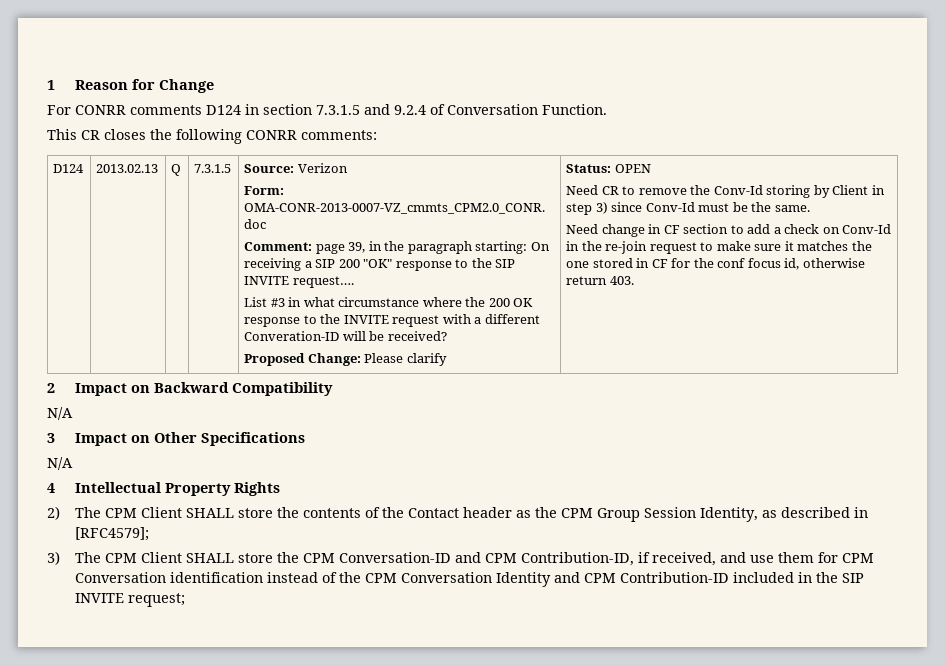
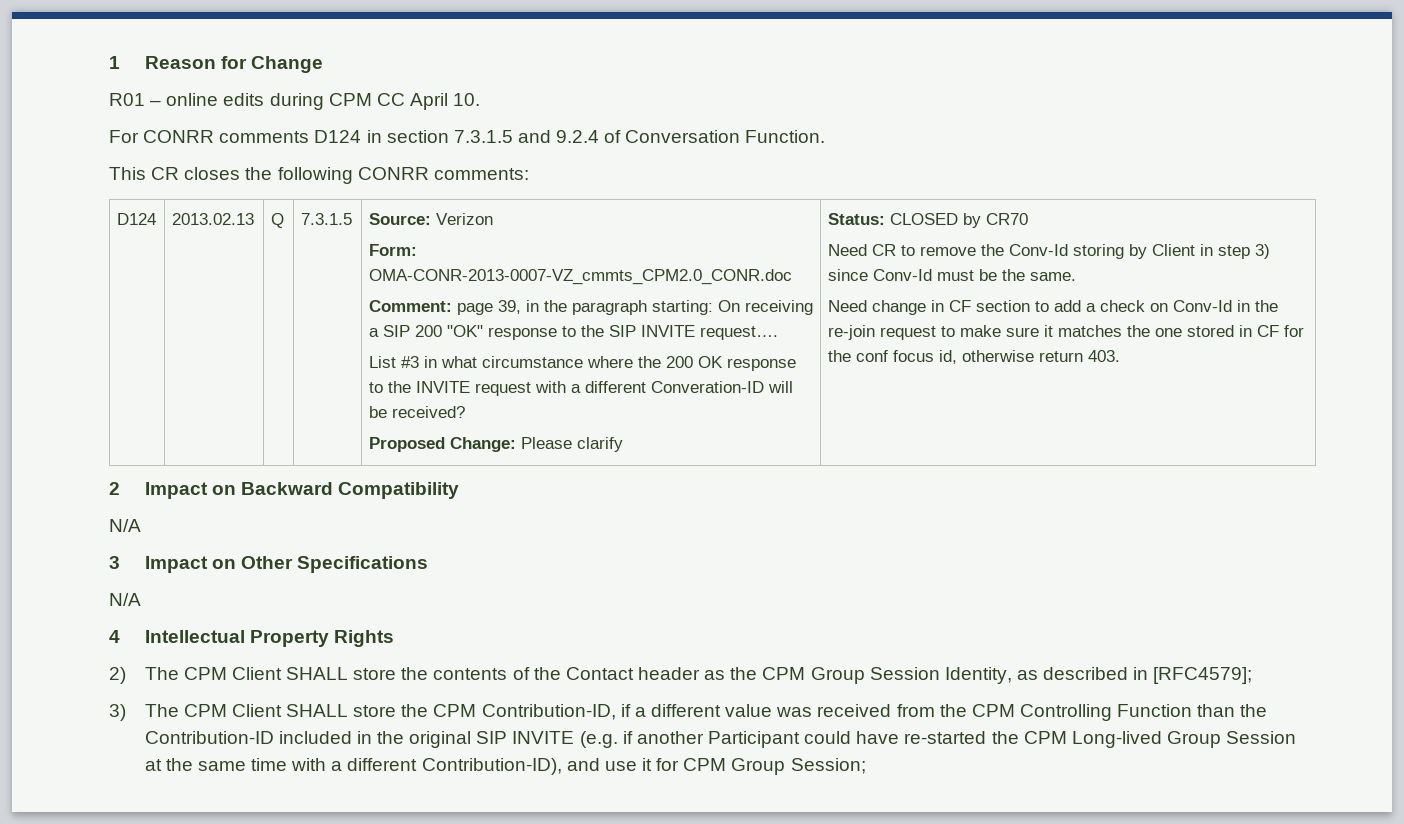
(215, 86) none -> [109,93,481,110] // R01 – online edits during CPM CC April 10.
[614,164,651,173] OPEN -> [889,213,1028,228] CLOSED by CR70
[339,552,875,566] [75,572,617,587] Conversation-ID and CPM Contribution-ID, if received, and use them for CPM Conversation identification instead of the CPM Conversation Identity and CPM -> [481,704,1268,721] Contribution-ID, if a different value was received from the CPM Controlling Function than the
[842,573,865,583] [75,593,186,607] SIP INVITE request; -> [409,731,1297,748] [144,758,866,775] original SIP INVITE (e.g. if another Participant could have re-started the CPM Long-lived Group Session at the same time with a different Contribution-ID), and use it for CPM Group Session;

